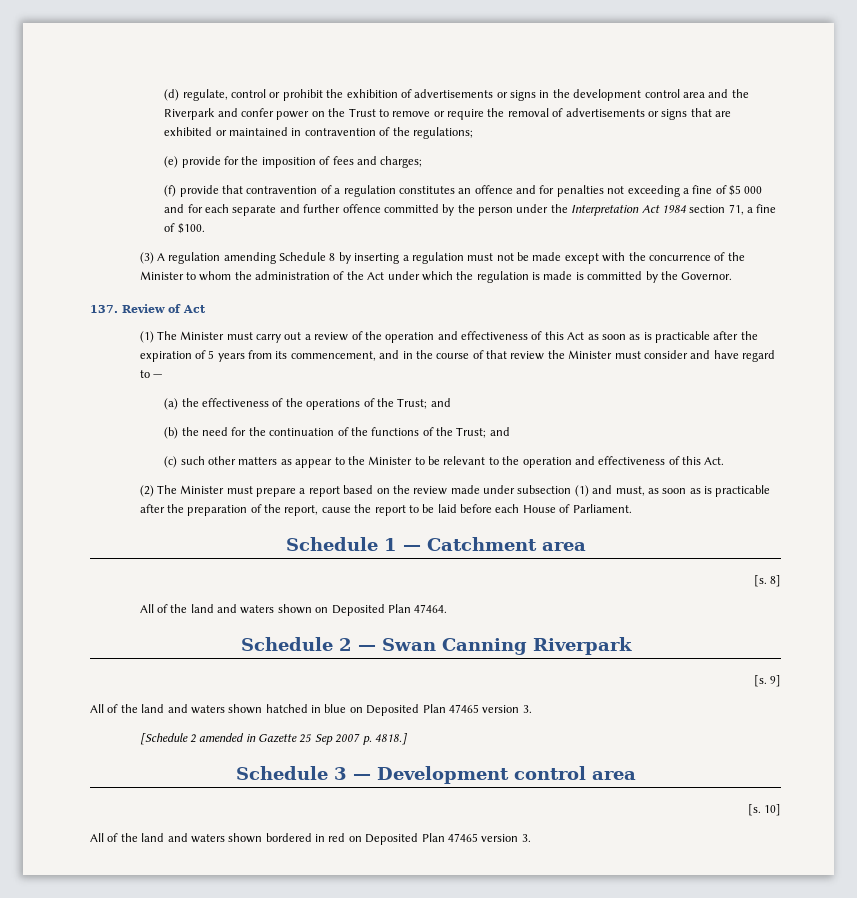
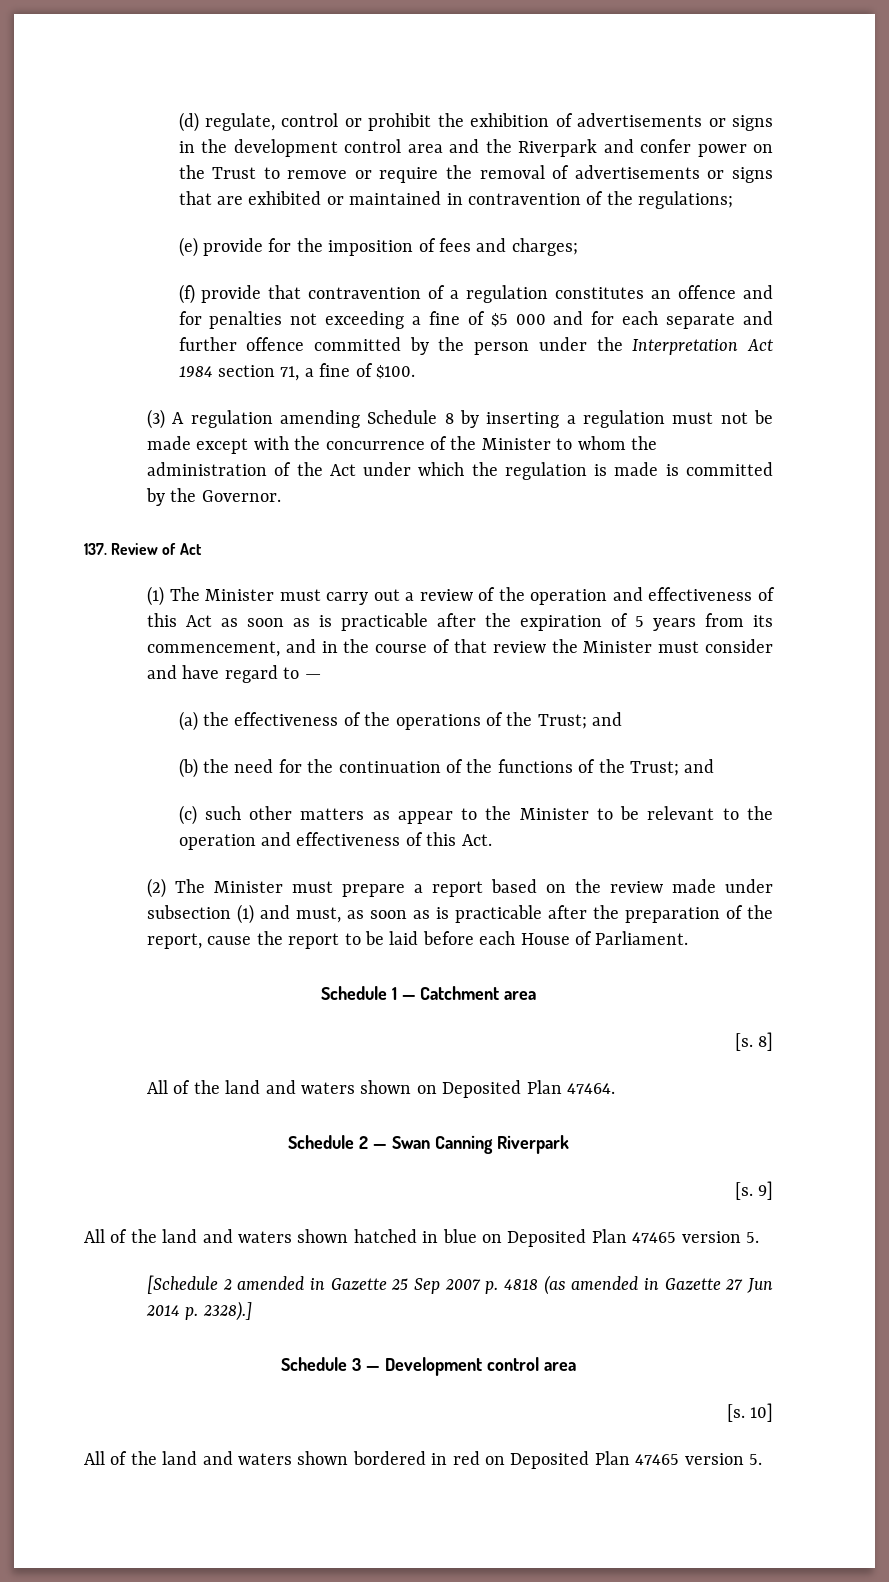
[522,705,532,713] 3. -> [745,1232,759,1243] 5.
[374,733,407,745] 4818.] -> [504,1275,774,1295] [146,1301,252,1321] 4818 (as amended in Gazette 27 Jun 2014 p. 2328).]
[521,834,531,842] 3. -> [748,1454,762,1465] 5.

